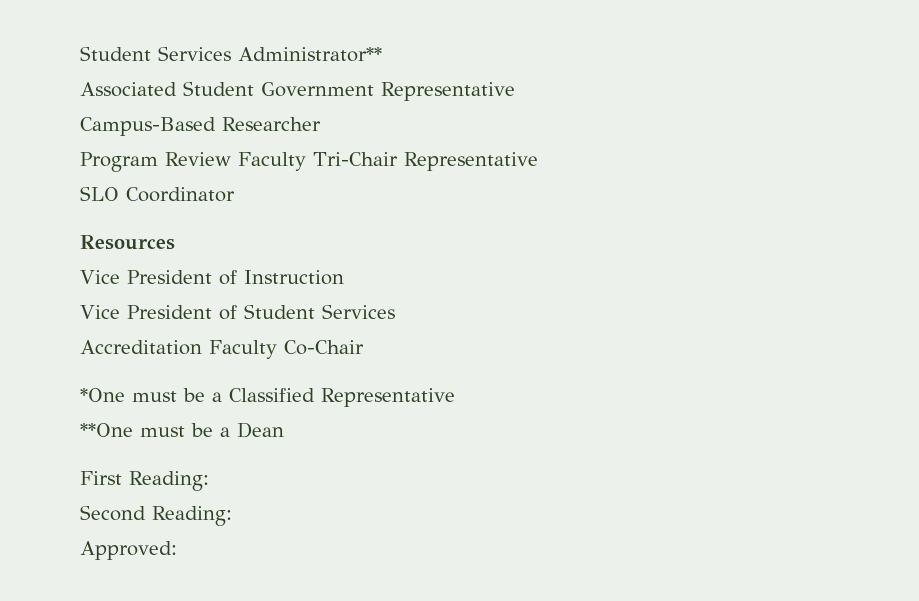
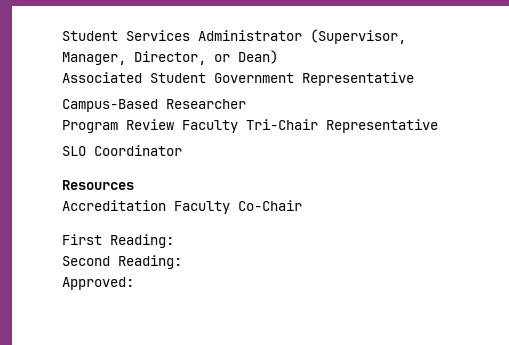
[80,46,382,62] Student Services Administrator** -> [62,29,406,44] [62,50,278,65] Student Services Administrator (Supervisor, Manager, Director, or Dean)
[80,270,344,285] [80,304,395,320] [80,340,364,359] [80,388,455,407] [80,422,284,438] Vice President of Instruction // Vice President of Student Services // Accreditation Faculty Co-Chair // *One must be a Classified Representative // **One must be a Dean -> [62,200,302,214] Accreditation Faculty Co-Chair

